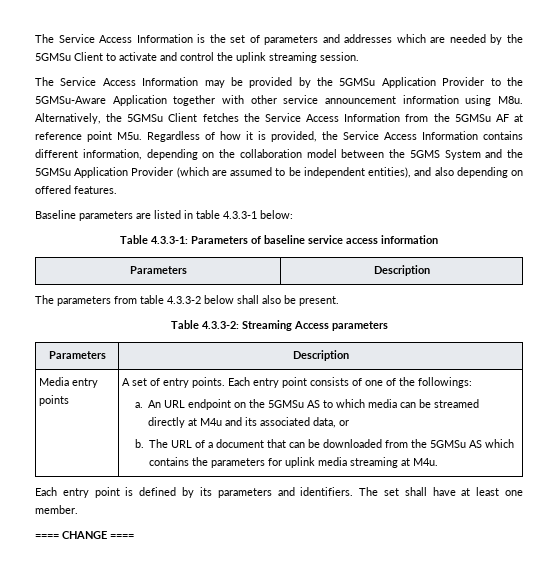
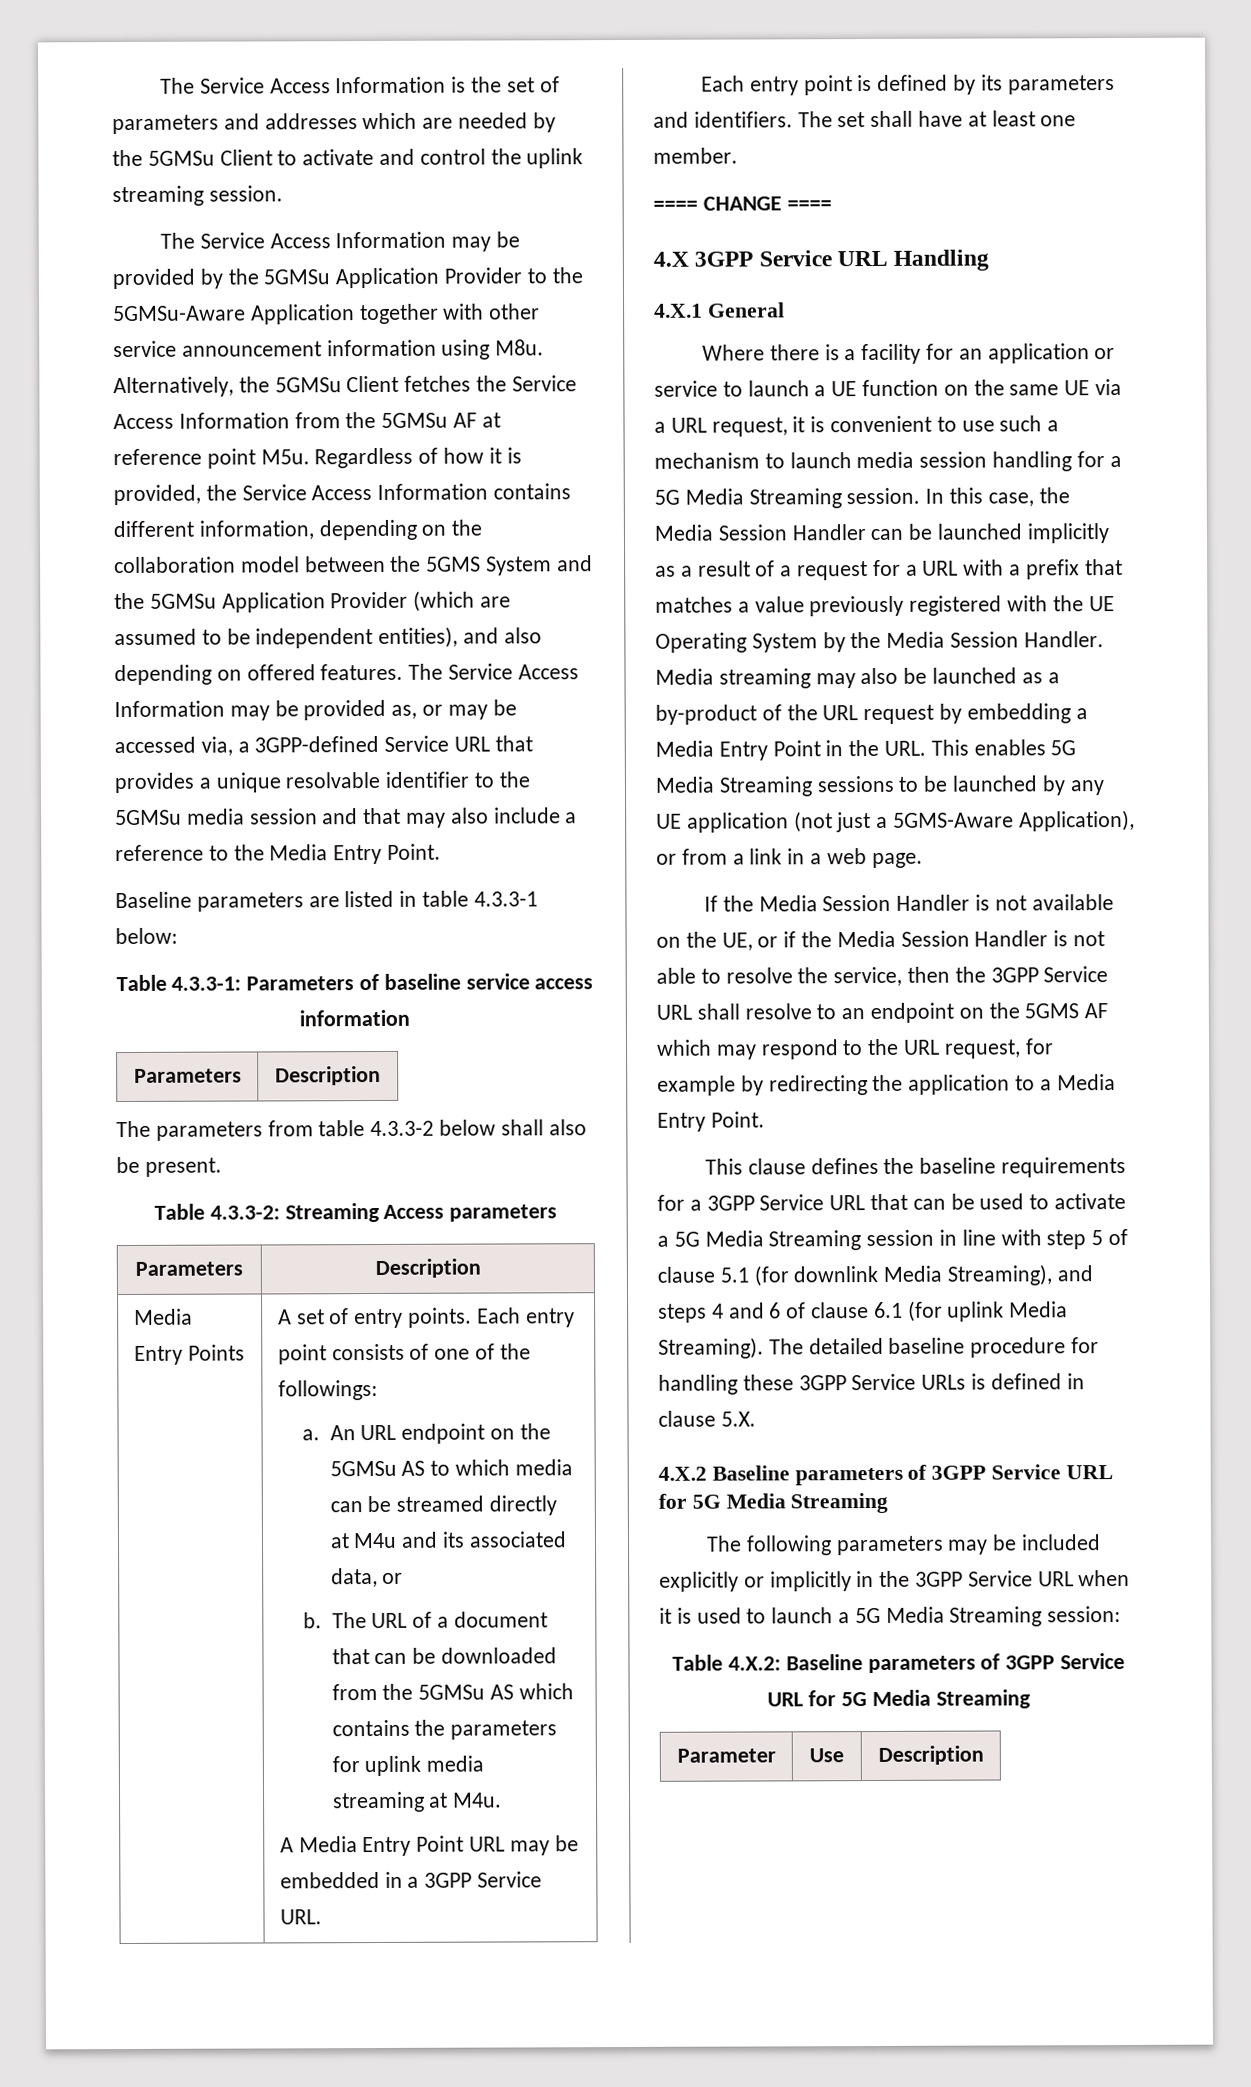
(117, 190) none -> [408,663,579,680] [114,699,517,721] [114,735,533,756] [114,771,530,794] [115,807,578,828] [115,843,442,865] The Service Access Information may be provided as, or may be accessed via, a 3GPP-defined Service URL that provides a unique resolvable identifier to the 5GMSu media session and that may also include a reference to the Media Entry Point.
[72,378,99,388] [39,395,70,406] entry points -> [133,1344,245,1365] Entry Points
(439, 462) none -> [279,1835,579,1857] [279,1871,543,1889] [279,1909,322,1925] // A Media Entry Point URL may be embedded in a 3GPP Service URL.
(134, 536) none -> [653,249,990,271] [654,302,785,318] [701,343,1116,365] [654,379,1123,397] [654,415,1060,437] [654,451,1122,472] [654,487,1070,509] [654,523,1109,544] [655,559,1123,581] [655,595,1115,617] [655,631,1104,653] [655,667,1060,689] [655,703,1088,725] [655,739,1077,761] [655,775,1105,797] [656,809,1135,833] [656,848,923,869] [703,894,1114,912] [656,930,1106,951] [656,966,1109,987] [656,1002,1109,1024] [656,1038,1054,1060] [657,1074,1116,1096] [657,1111,765,1132] [704,1156,1126,1178] [657,1192,1127,1211] [657,1228,1129,1251] [657,1264,1093,1287] [658,1300,1069,1323] [658,1337,1100,1359] [658,1373,1085,1395] [658,1410,756,1427] [658,1464,1113,1486] [658,1492,889,1514] [705,1534,1101,1556] [659,1569,1131,1592] [659,1606,1122,1627] [672,1653,1125,1674] [767,1689,1031,1709] [676,1748,776,1763] [809,1748,844,1763] [877,1745,984,1765] // 4.X 3GPP Service URL Handling // 4.X.1 General // Where there is a facility for an application or service to launch a UE function on the same UE via a URL request, it is convenient to use such a mechanism to launch media session handling for a 5G Media Streaming session. In this case, the Media Session Handler can be launched implicitly as a result of a request for a URL with a prefix that matches a value previously registered with the UE Operating System by the Media Session Handler. Media streaming may also be launched as a by-product of the URL request by embedding a Media Entry Point in the URL. This enables 5G Media Streaming sessions to be launched by any UE application (not just a 5GMS-Aware Application), or from a link in a web page. // If the Media Session Handler is not available on the UE, or if the Media Session Handler is not able to resolve the service, then the 3GPP Service URL shall resolve to an endpoint on the 5GMS AF which may respond to the URL request, for example by redirecting the application to a Media Entry Point. // This clause defines the baseline requirements for a 3GPP Service URL that can be used to activate a 5G Media Streaming session in line with step 5 of clause 5.1 (for downlink Media Streaming), and steps 4 and 6 of clause 6.1 (for uplink Media Streaming). The detailed baseline procedure for handling these 3GPP Service URLs is defined in clause 5.X. // 4.X.2 Baseline parameters of 3GPP Service URL for 5G Media Streaming // The following parameters may be included explicitly or implicitly in the 3GPP Service URL when it is used to launch a 5G Media Streaming session: // Table 4.X.2: Baseline parameters of 3GPP Service URL for 5G Media Streaming // Parameter | Use | Description

